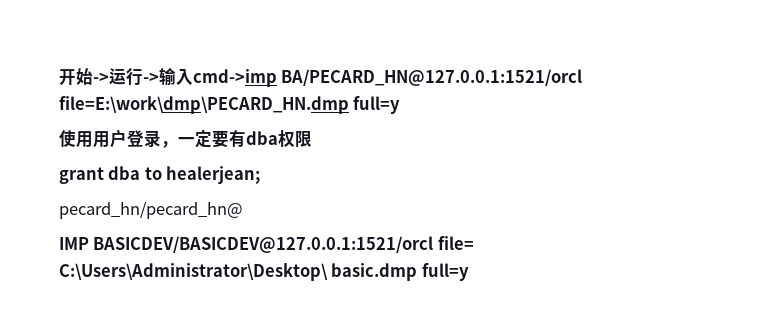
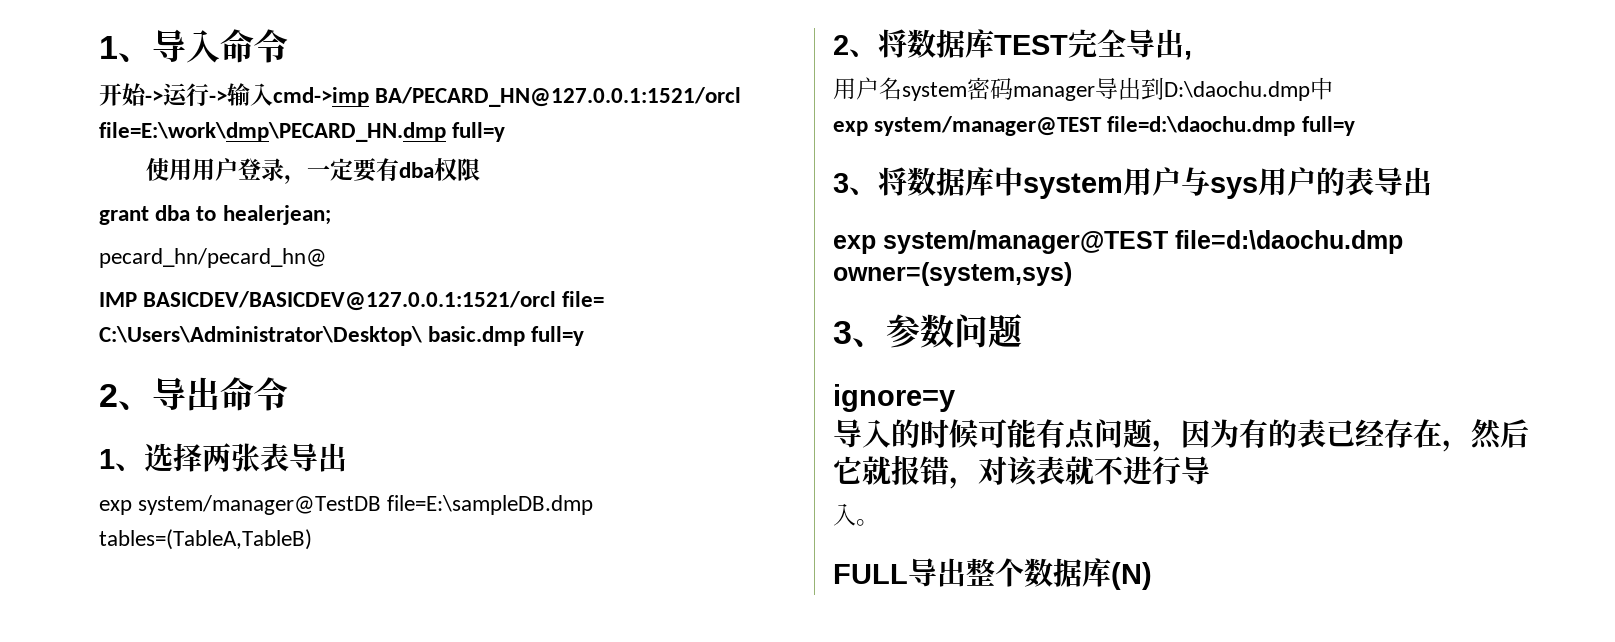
(59, 77) none -> [99,29,288,63] 1、导入命令 //
(469, 272) none -> [99,377,288,411] [99,443,347,472] [99,495,594,515] [99,529,312,550] [833,29,1192,60] [833,77,1333,101] [833,116,1355,136] [833,167,1432,199] [833,230,1403,254] [833,262,1072,286] [833,314,1022,348] [833,384,955,412] [833,418,1529,452] [833,455,1210,489] [833,503,879,526] [833,558,1152,590] // 2、导出命令 // 1、选择两张表导出 // exp system/manager@TestDB file=E:\sampleDB.dmp tables=(TableA,TableB) // 2、将数据库TEST完全导出, // 用户名system密码manager导出到D:\daochu.dmp中 // exp system/manager@TEST file=d:\daochu.dmp full=y // 3、将数据库中system用户与sys用户的表导出 // exp system/manager@TEST file=d:\daochu.dmp owner=(system,sys) // 3、参数问题 // ignore=y // 导入的时候可能有点问题，因为有的表已经存在，然后它就报错，对该表就不进行导 // 入。 // FULL导出整个数据库(N)

